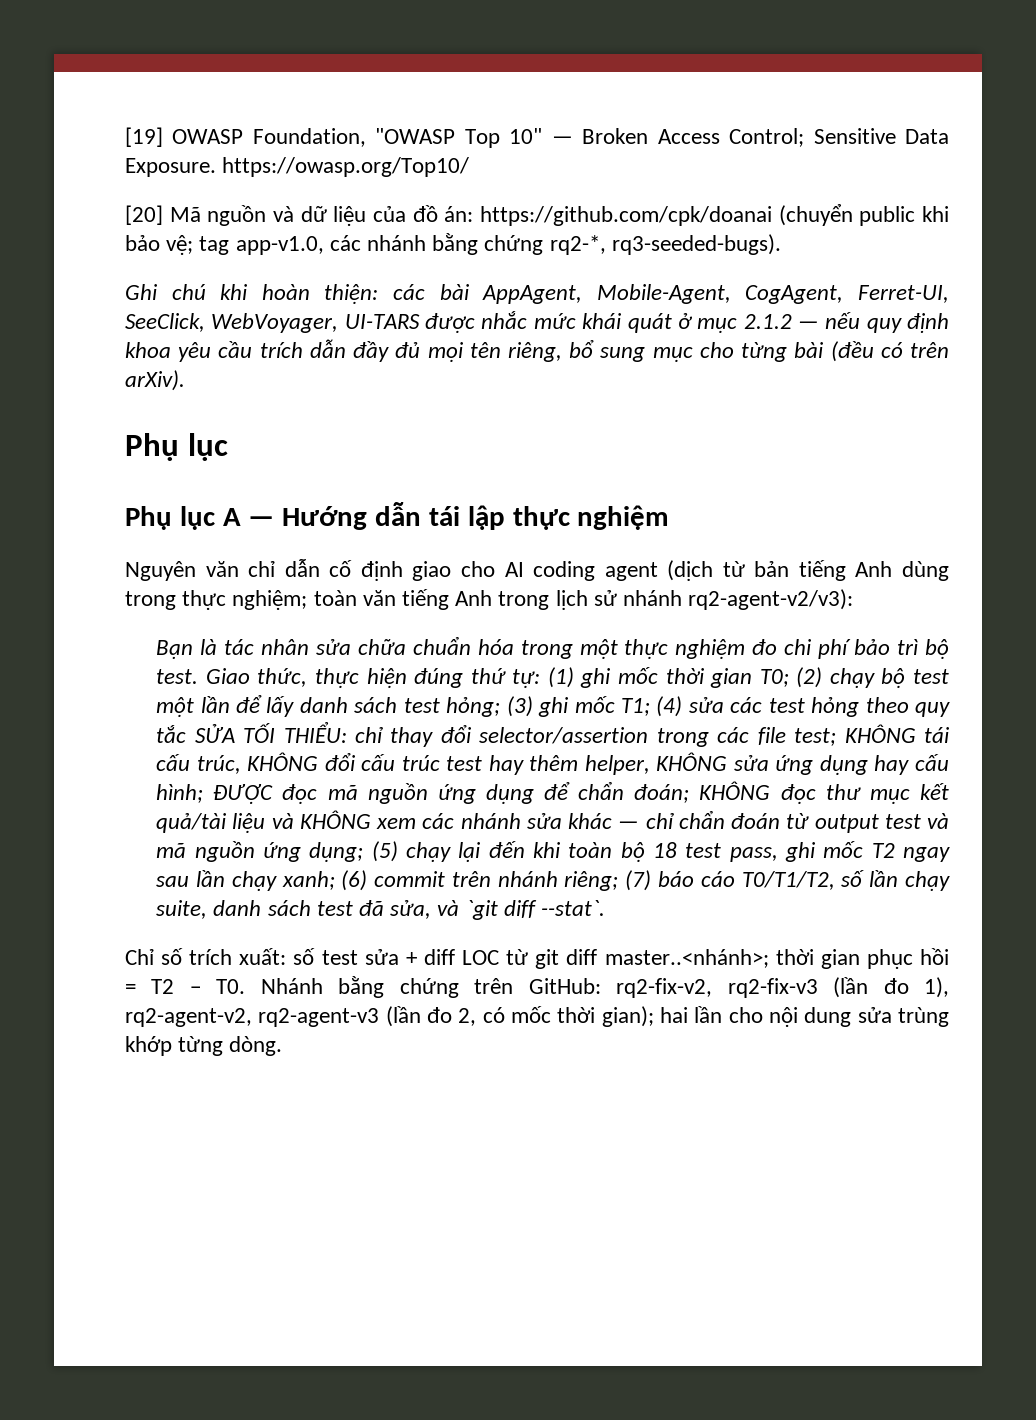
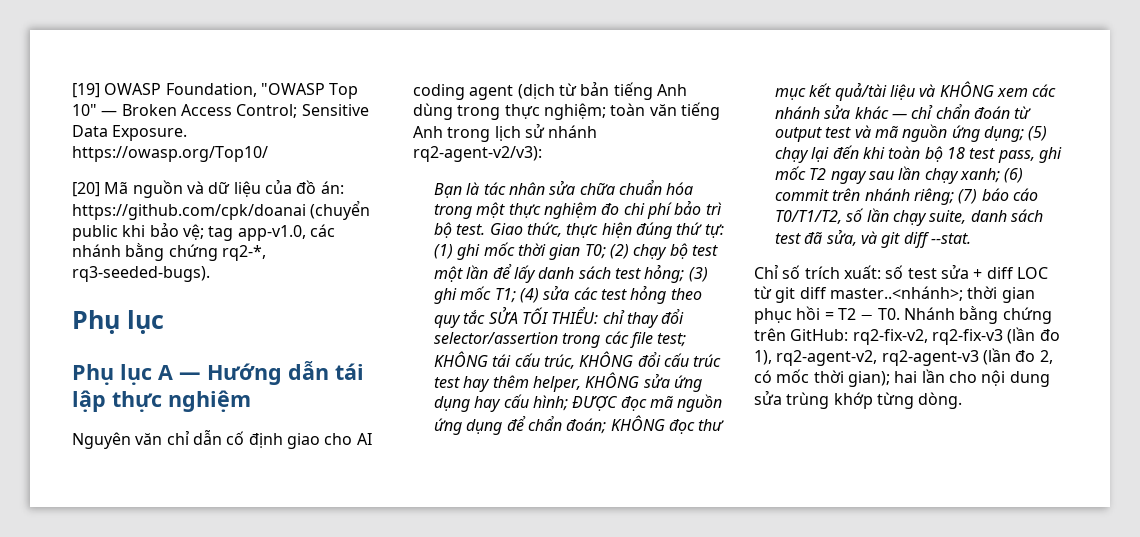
[125,284,950,304] [125,311,950,333] [125,339,949,362] [125,370,185,391] // Ghi chú khi hoàn thiện: các bài AppAgent, Mobile-Agent, CogAgent, Ferret-UI, SeeClick, WebVoyager, UI-TARS được nhắc mức khái quát ở mục 2.1.2 — nếu quy định khoa yêu cầu trích dẫn đầy đủ mọi tên riêng, bổ sung mục cho từng bài (đều có trên arXiv). -> (210, 274) none
[465,900,606,920] `git diff --stat`. -> [881,232,971,248] git diff --stat.

